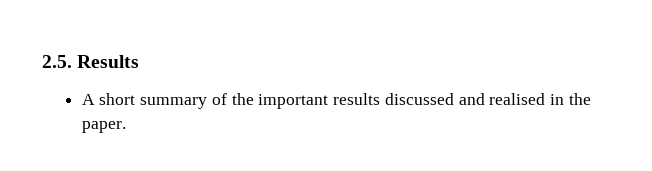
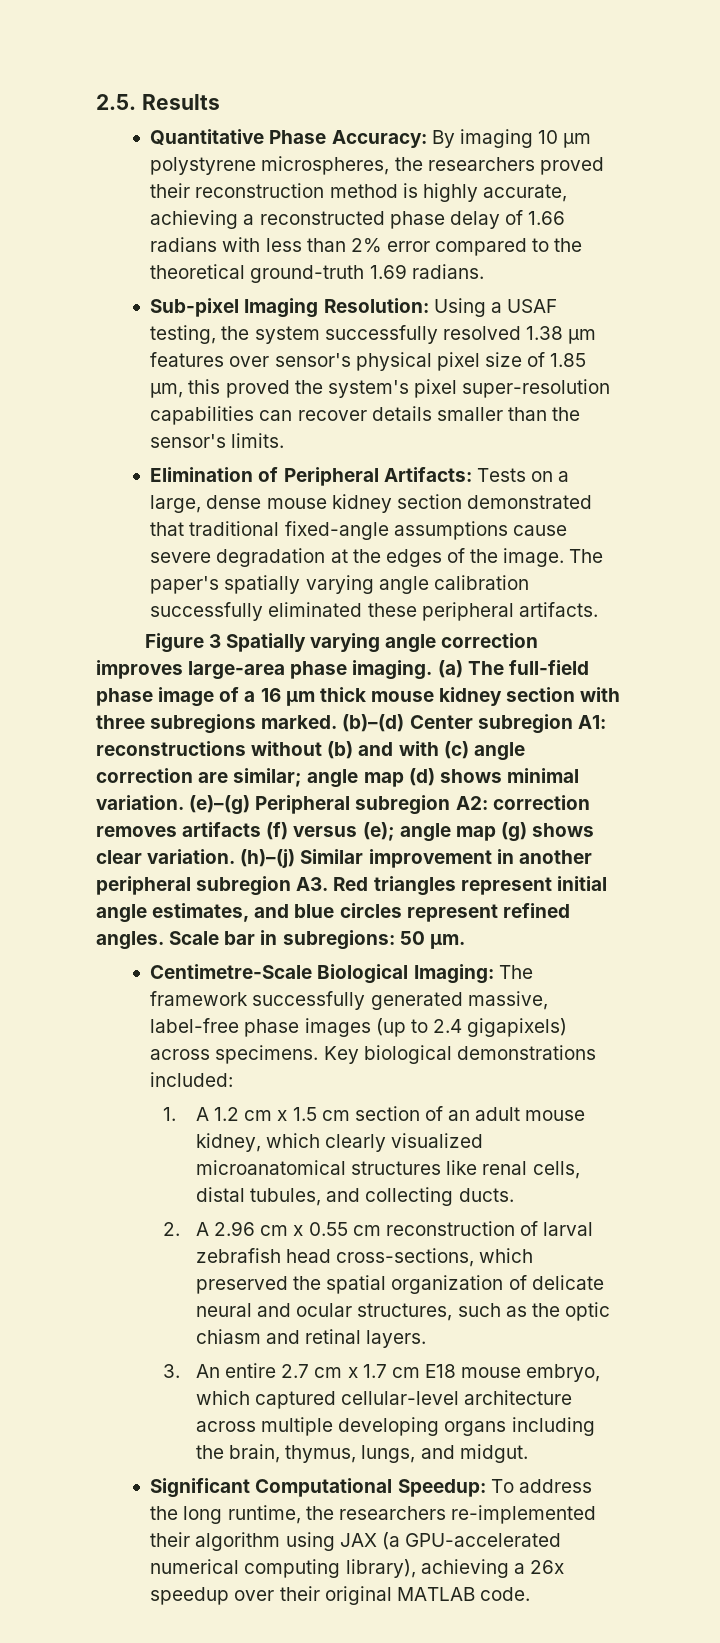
[81,93,591,109] [81,121,126,133] A short summary of the important results discussed and realised in the paper. -> [150,129,592,148] [150,156,604,175] [150,183,567,202] [150,210,566,229] [150,237,583,256] [150,264,484,283] [150,298,557,318] [150,325,597,344] [150,352,587,371] [150,379,611,398] [150,406,581,425] [150,433,285,448] [150,467,570,486] [150,494,592,513] [150,521,567,540] [150,548,604,567] [150,575,529,594] [150,602,598,621] [144,633,539,653] [96,660,589,680] [96,687,621,707] [96,714,606,734] [96,741,525,761] [96,768,579,788] [96,795,590,815] [96,822,595,842] [96,849,592,868] [96,876,607,896] [96,903,570,923] [96,930,465,950] [150,964,533,984] [150,991,548,1010] [150,1018,568,1037] [150,1045,596,1064] [150,1072,234,1087] [162,1106,586,1121] [196,1133,484,1152] [196,1160,580,1179] [196,1187,514,1206] [162,1221,594,1236] [196,1248,534,1267] [196,1275,604,1294] [196,1302,610,1321] [196,1329,427,1348] [162,1363,601,1382] [196,1390,573,1409] [196,1417,595,1436] [196,1444,528,1463] [150,1478,592,1498] [150,1505,596,1524] [150,1532,561,1551] [150,1559,564,1578] [150,1586,530,1605] Quantitative Phase Accuracy: By imaging 10 µm polystyrene microspheres, the researchers proved their reconstruction method is highly accurate, achieving a reconstructed phase delay of 1.66 radians with less than 2% error compared to the theoretical ground-truth 1.69 radians. // Sub-pixel Imaging Resolution: Using a USAF testing, the system successfully resolved 1.38 µm features over sensor's physical pixel size of 1.85 µm, this proved the system's pixel super-resolution capabilities can recover details smaller than the sensor's limits. // Elimination of Peripheral Artifacts: Tests on a large, dense mouse kidney section demonstrated that traditional fixed-angle assumptions cause severe degradation at the edges of the image. The paper's spatially varying angle calibration successfully eliminated these peripheral artifacts. // Figure 3 Spatially varying angle correction improves large-area phase imaging. (a) The full-field phase image of a 16 µm thick mouse kidney section with three subregions marked. (b)–(d) Center subregion A1: reconstructions without (b) and with (c) angle correction are similar; angle map (d) shows minimal variation. (e)–(g) Peripheral subregion A2: correction removes artifacts (f) versus (e); angle map (g) shows clear variation. (h)–(j) Similar improvement in another peripheral subregion A3. Red triangles represent initial angle estimates, and blue circles represent refined angles. Scale bar in subregions: 50 µm. // Centimetre-Scale Biological Imaging: The framework successfully generated massive, label-free phase images (up to 2.4 gigapixels) across specimens. Key biological demonstrations included: // 1. A 1.2 cm x 1.5 cm section of an adult mouse kidney, which clearly visualized microanatomical structures like renal cells, distal tubules, and collecting ducts. // 2. A 2.96 cm x 0.55 cm reconstruction of larval zebrafish head cross-sections, which preserved the spatial organization of delicate neural and ocular structures, such as the optic chiasm and retinal layers. // 3. An entire 2.7 cm x 1.7 cm E18 mouse embryo, which captured cellular-level architecture across multiple developing organs including the brain, thymus, lungs, and midgut. // Significant Computational Speedup: To address the long runtime, the researchers re-implemented their algorithm using JAX (a GPU-accelerated numerical computing library), achieving a 26x speedup over their original MATLAB code.

